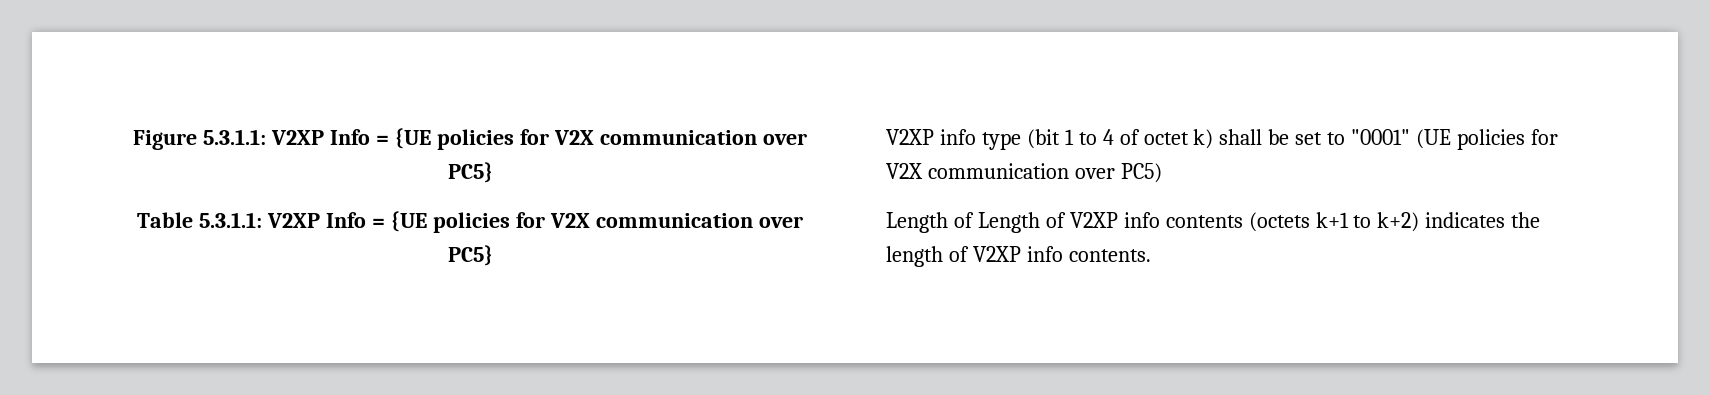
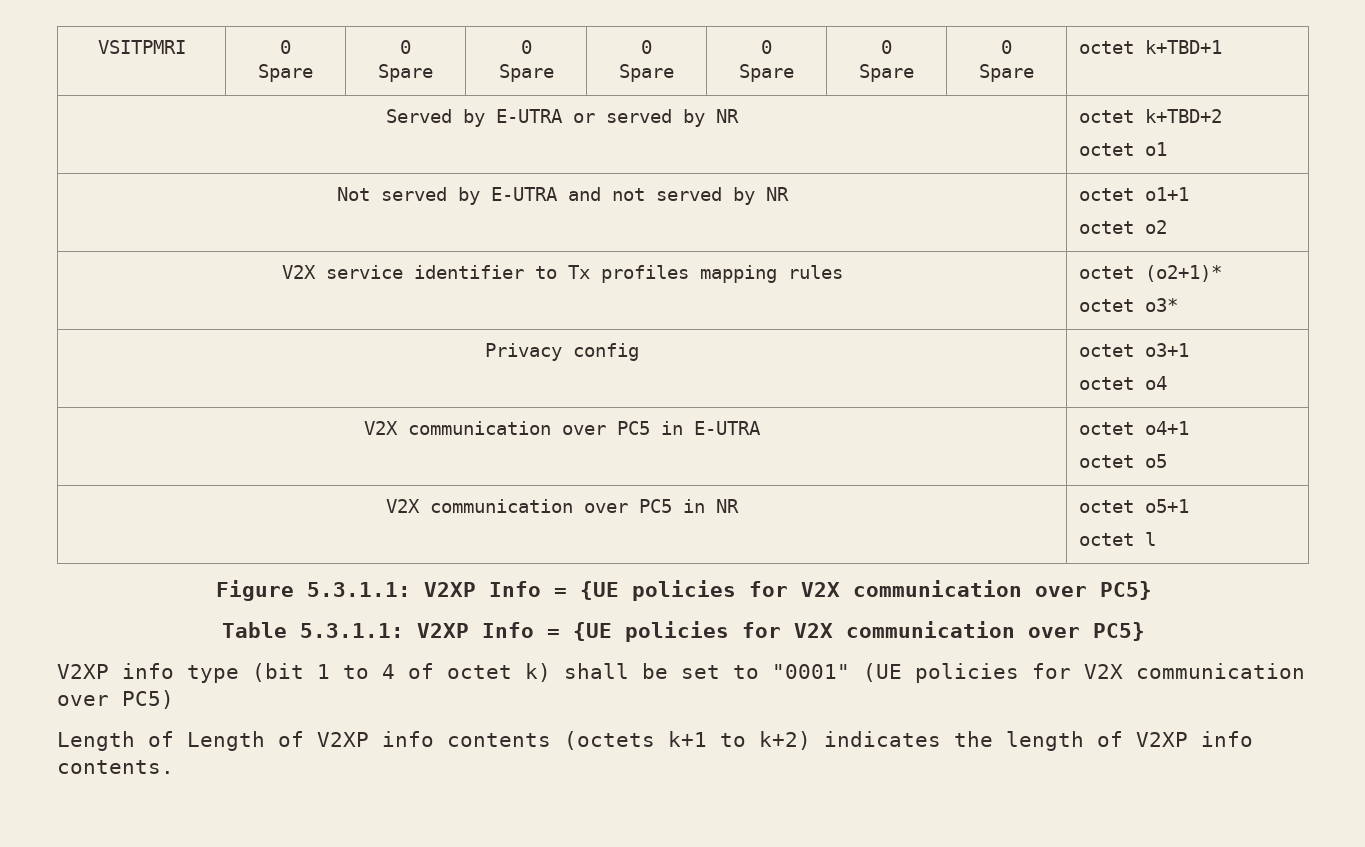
(133, 140) none -> [97,40,186,54] [280,40,291,54] [258,64,313,82] [400,40,411,54] [378,64,433,82] [520,40,532,54] [498,64,554,82] [641,40,652,54] [619,64,674,82] [761,40,772,54] [739,64,794,82] [881,40,892,54] [859,64,914,82] [1001,40,1012,54] [979,64,1034,82] [1079,40,1223,54] [386,109,739,127] [1079,109,1223,123] [1079,142,1168,156] [336,187,789,205] [1079,187,1190,201] [1079,220,1168,234] [281,265,843,283] [1079,265,1223,282] [1079,298,1179,312] [485,343,639,361] [1079,343,1190,357] [1079,376,1168,390] [364,421,761,435] [1079,421,1190,435] [1079,454,1168,468] [386,499,739,513] [1079,499,1190,513] [1079,532,1157,546] VSITPMRI | 0 // Spare | 0 // Spare | 0 // Spare | 0 // Spare | 0 // Spare | 0 // Spare | 0 // Spare | octet k+TBD+1 // Served by E-UTRA or served by NR | octet k+TBD+2 // octet o1 // Not served by E-UTRA and not served by NR | octet o1+1 // octet o2 // V2X service identifier to Tx profiles mapping rules | octet (o2+1)* // octet o3* // Privacy config | octet o3+1 // octet o4 // V2X communication over PC5 in E-UTRA | octet o4+1 // octet o5 // V2X communication over PC5 in NR | octet o5+1 // octet l //

